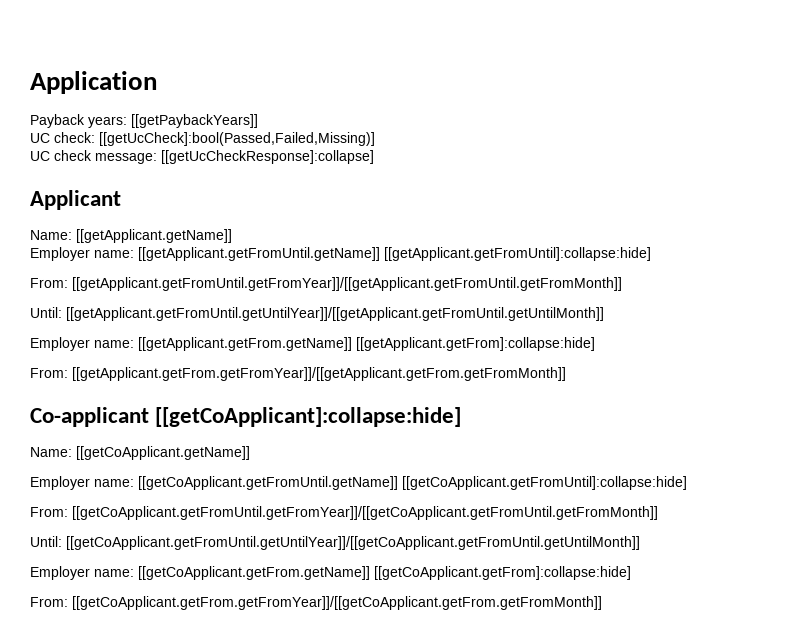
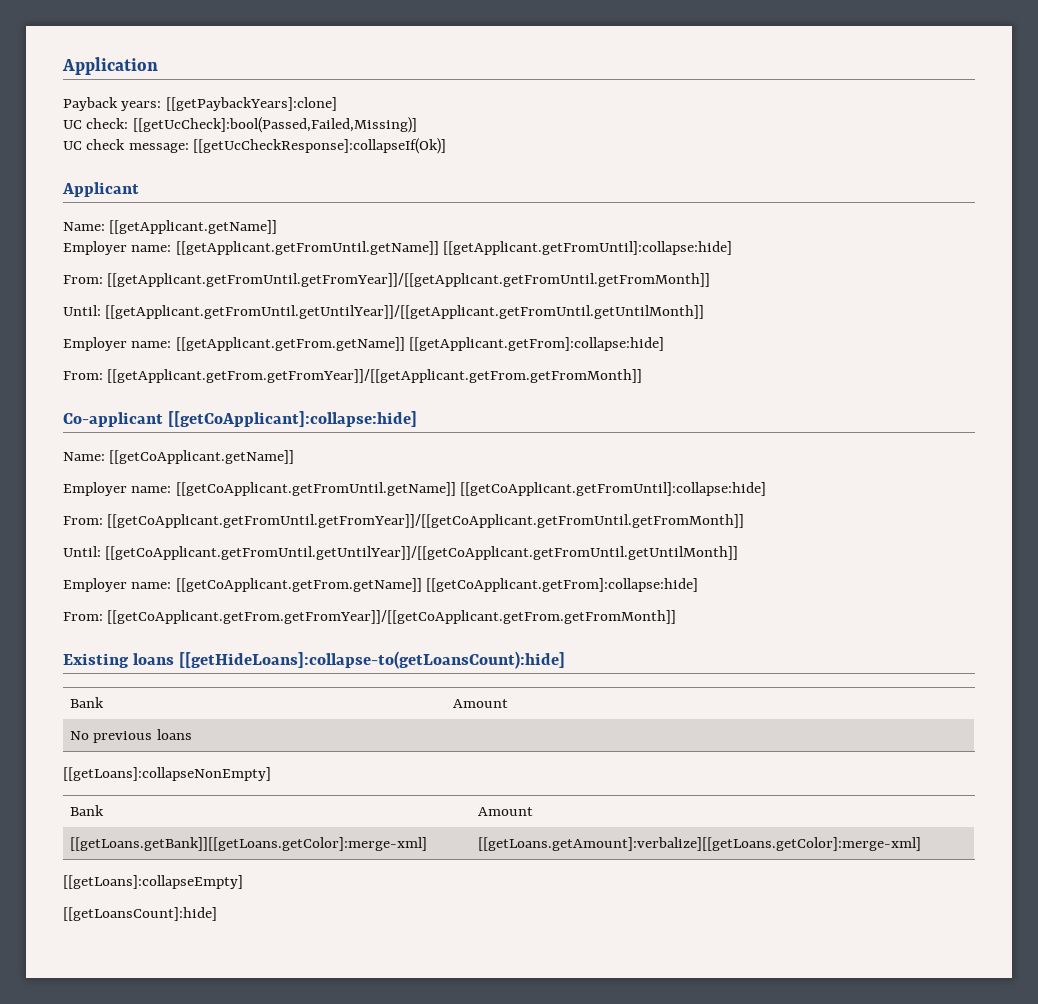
[131,114,258,128] [[getPaybackYears]] -> [165,97,337,111] [[getPaybackYears]:clone]
[161,150,374,164] [[getUcCheckResponse]:collapse] -> [193,138,447,154] [[getUcCheckResponse]:collapseIf(Ok)]
(602, 603) none -> [63,651,566,669] [69,697,104,708] [452,699,508,708] [69,729,192,743] [63,767,271,781] [69,805,104,816] [477,807,533,816] [69,837,427,851] [477,837,921,851] [63,875,243,889] [63,907,217,921] // Existing loans [[getHideLoans]:collapse-to(getLoansCount):hide] // Bank | Amount // No previous loans // [[getLoans]:collapseNonEmpty] // Bank | Amount // [[getLoans.getBank]][[getLoans.getColor]:merge-xml] | [[getLoans.getAmount]:verbalize][[getLoans.getColor]:merge-xml] // [[getLoans]:collapseEmpty] // [[getLoansCount]:hide]

